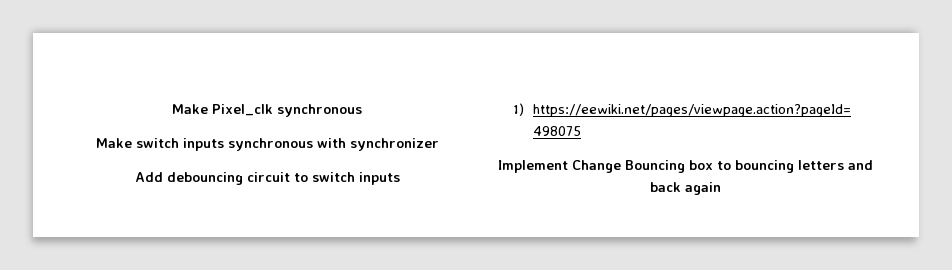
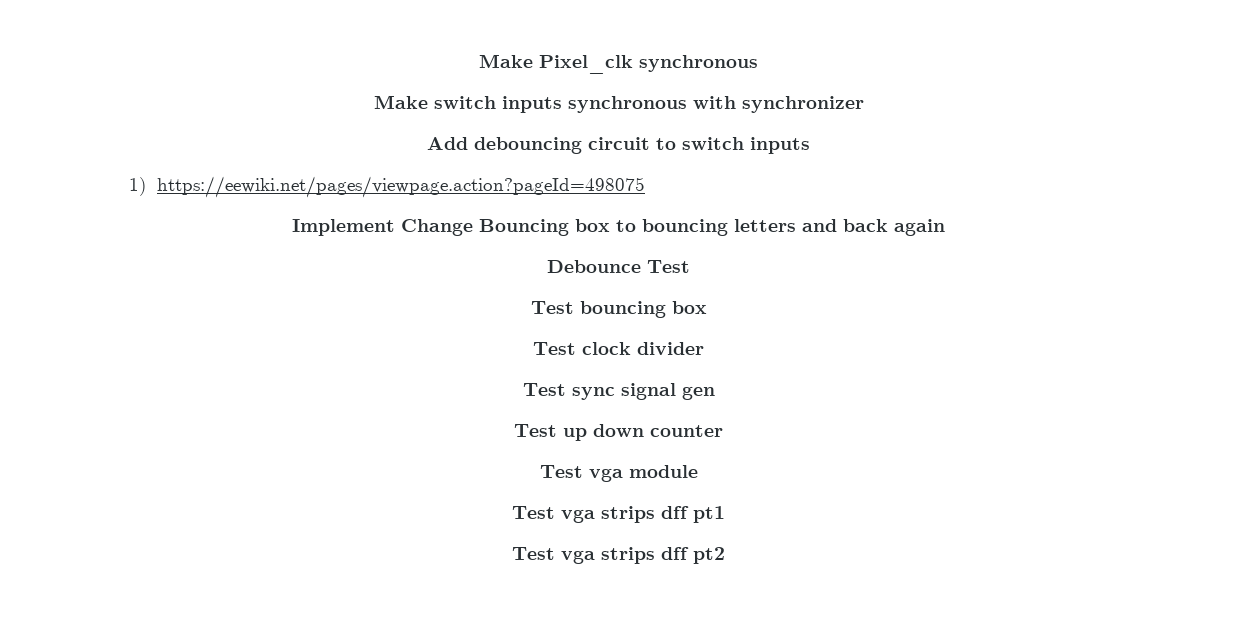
(721, 188) none -> [547,260,690,273] [530,301,707,318] [533,342,704,355] [522,383,715,400] [514,424,723,441] [539,465,698,482] [512,506,725,523] [512,547,725,564] // Debounce Test // Test bouncing box // Test clock divider // Test sync signal gen // Test up down counter // Test vga module // Test vga strips dff pt1 // Test vga strips dff pt2

